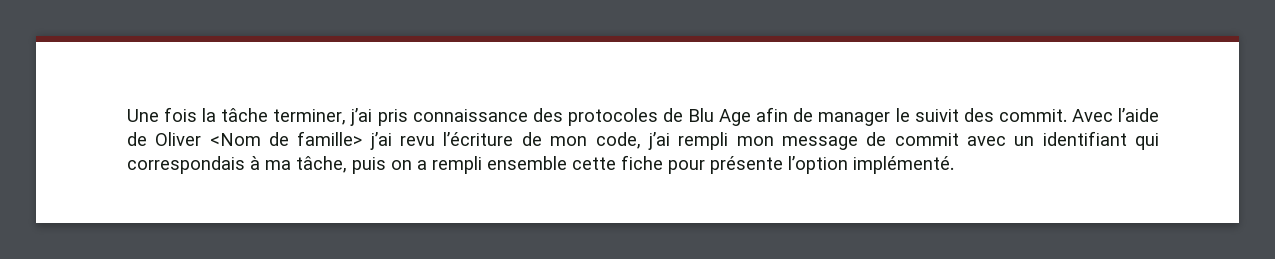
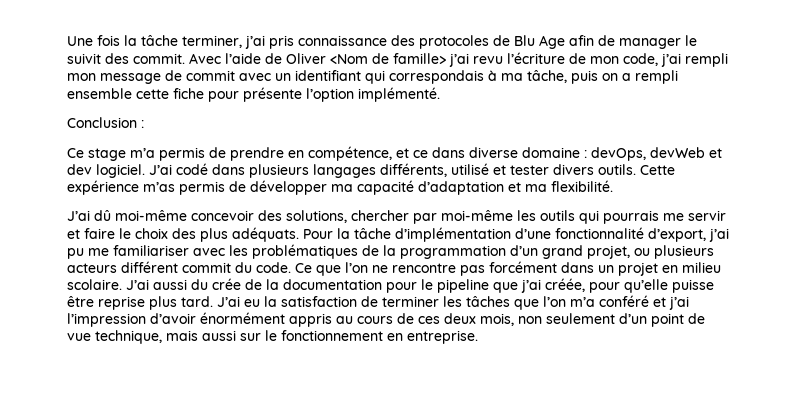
(954, 165) none -> [67,117,144,128] [67,146,722,161] [67,163,675,178] [67,180,613,195] [67,210,726,224] [67,227,729,242] [67,244,714,259] [67,261,721,276] [67,278,714,293] [67,295,689,310] [67,312,705,327] [67,330,478,344] // Conclusion : // Ce stage m’a permis de prendre en compétence, et ce dans diverse domaine : devOps, devWeb et dev logiciel. J’ai codé dans plusieurs langages différents, utilisé et tester divers outils. Cette expérience m’as permis de développer ma capacité d’adaptation et ma flexibilité. // J’ai dû moi-même concevoir des solutions, chercher par moi-même les outils qui pourrais me servir et faire le choix des plus adéquats. Pour la tâche d’implémentation d’une fonctionnalité d’export, j’ai pu me familiariser avec les problématiques de la programmation d’un grand projet, ou plusieurs acteurs différent commit du code. Ce que l’on ne rencontre pas forcément dans un projet en milieu scolaire. J’ai aussi du crée de la documentation pour le pipeline que j’ai créée, pour qu’elle puisse être reprise plus tard. J’ai eu la satisfaction de terminer les tâches que l’on m’a conféré et j’ai l’impression d’avoir énormément appris au cours de ces deux mois, non seulement d’un point de vue technique, mais aussi sur le fonctionnement en entreprise.

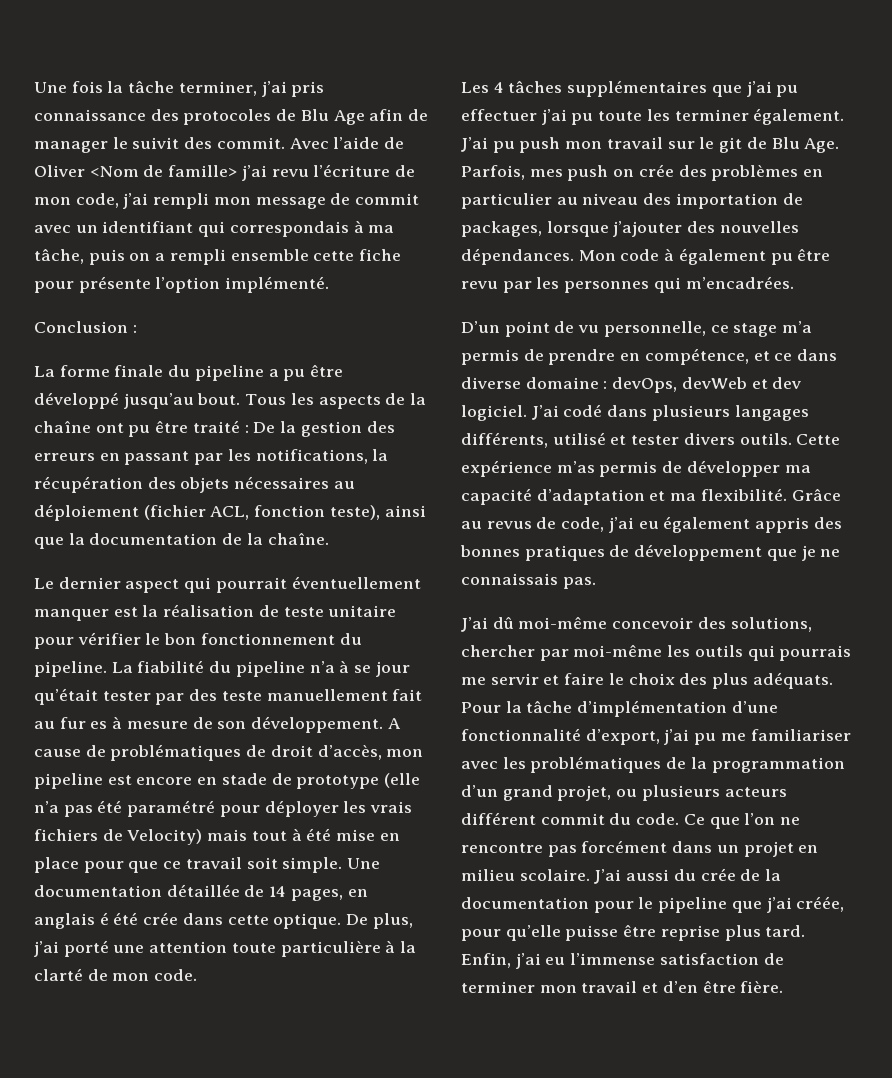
[67,148,84,158] Ce -> [34,364,344,381] [34,392,427,409] [34,420,395,437] [34,449,389,465] [34,476,355,493] [34,504,426,521] [34,533,329,549] [34,576,421,593] [34,604,397,621] [34,632,362,649] [34,660,410,677] [34,688,423,705] [34,716,401,733] [34,744,424,761] [34,773,421,789] [34,800,413,817] [34,828,400,845] [34,857,381,873] [34,884,368,901] [34,912,413,929] [34,940,417,957] [34,968,198,981] [461,80,799,97] [461,108,845,125] [461,137,840,153] [461,164,824,181] [461,193,803,209] [461,221,799,237] [461,248,831,265] [461,276,794,293] [461,321,729,337] La forme finale du pipeline a pu être développé jusqu’au bout. Tous les aspects de la chaîne ont pu être traité : De la gestion des erreurs en passant par les notifications, la récupération des objets nécessaires au déploiement (fichier ACL, fonction teste), ainsi que la documentation de la chaîne. // Le dernier aspect qui pourrait éventuellement manquer est la réalisation de teste unitaire pour vérifier le bon fonctionnement du pipeline. La fiabilité du pipeline n’a à se jour qu’était tester par des teste manuellement fait au fur es à mesure de son développement. A cause de problématiques de droit d’accès, mon pipeline est encore en stade de prototype (elle n’a pas été paramétré pour déployer les vrais fichiers de Velocity) mais tout à été mise en place pour que ce travail soit simple. Une documentation détaillée de 14 pages, en anglais é été crée dans cette optique. De plus, j’ai porté une attention toute particulière à la clarté de mon code. // Les 4 tâches supplémentaires que j’ai pu effectuer j’ai pu toute les terminer également. J’ai pu push mon travail sur le git de Blu Age. Parfois, mes push on crée des problèmes en particulier au niveau des importation de packages, lorsque j’ajouter des nouvelles dépendances. Mon code à également pu être revu par les personnes qui m’encadrées. // D’un point de vu personnelle, ce
(613, 186) none -> [791,488,841,501] [461,516,842,533] [460,544,841,561] [461,573,596,589] Grâce au revus de code, j’ai eu également appris des bonnes pratiques de développement que je ne connaissais pas.
[217,295,689,310] [67,312,705,327] [67,330,478,344] J’ai eu la satisfaction de terminer les tâches que l’on m’a conféré et j’ai l’impression d’avoir énormément appris au cours de ces deux mois, non seulement d’un point de vue technique, mais aussi sur le fonctionnement en entreprise. -> [461,953,784,969] [461,980,784,993] Enfin, j’ai eu l’immense satisfaction de terminer mon travail et d’en être fière.

